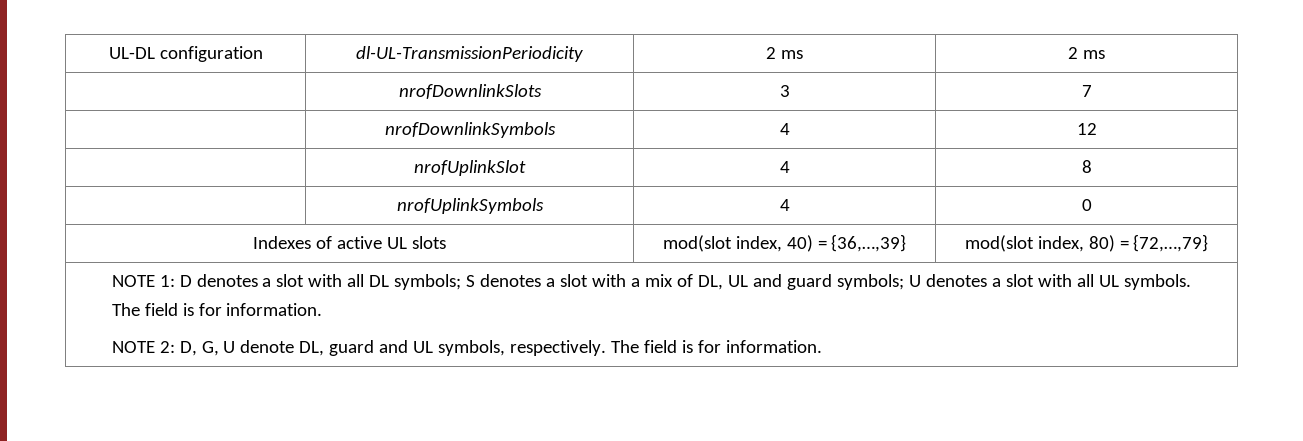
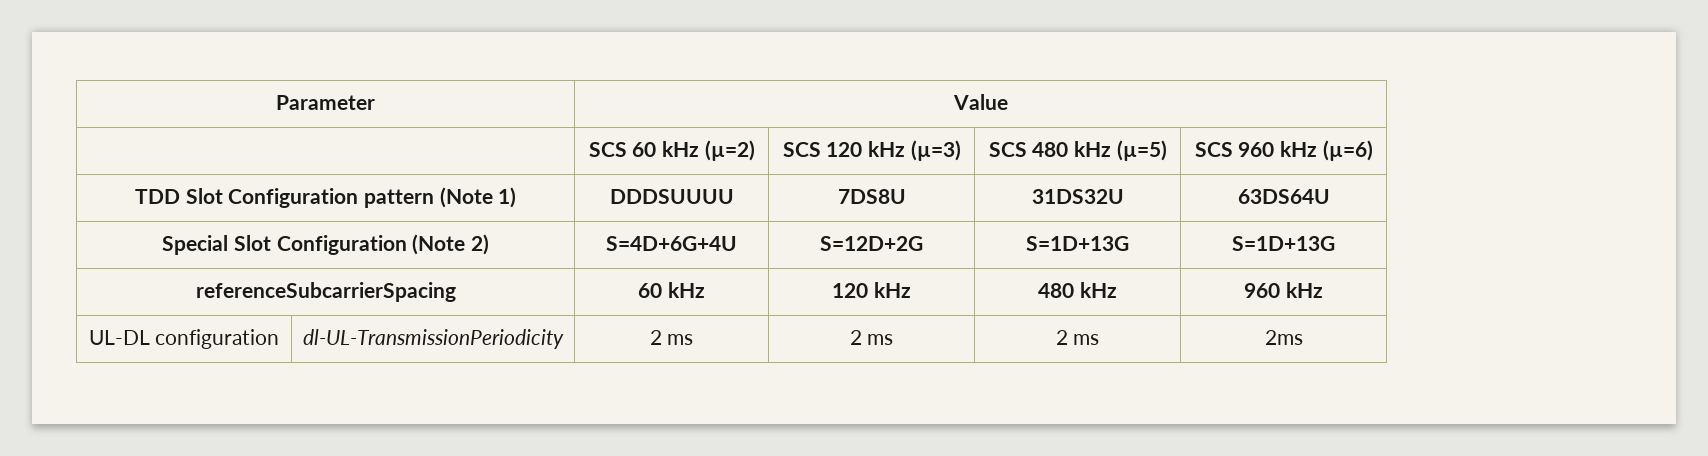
(108, 53) none -> [276,95,375,110] [952,94,1008,110] [588,140,755,161] [782,140,961,161] [988,140,1167,161] [1194,140,1373,161] [134,187,517,208] [609,189,734,204] [837,189,906,204] [1031,189,1124,204] [1237,189,1330,204] [162,234,489,255] [606,236,737,251] [820,236,923,251] [1026,236,1129,251] [1232,236,1335,251] [195,282,456,302] [638,282,705,298] [832,282,911,298] [1038,282,1117,298] [1244,282,1323,298] Parameter | Value // | SCS 60 kHz (µ=2) | SCS 120 kHz (µ=3) | SCS 480 kHz (µ=5) | SCS 960 kHz (µ=6) // TDD Slot Configuration pattern (Note 1) | DDDSUUUU | 7DS8U | 31DS32U | 63DS64U // Special Slot Configuration (Note 2) | S=4D+6G+4U | S=12D+2G | S=1D+13G | S=1D+13G // referenceSubcarrierSpacing | 60 kHz | 120 kHz | 480 kHz | 960 kHz //
[398,84,542,99] [779,85,790,97] [1081,85,1092,97] [384,122,556,138] [779,123,790,135] [1076,123,1097,135] [414,160,526,176] [779,161,790,173] [1081,160,1092,173] [396,198,544,214] [779,199,790,211] [1081,199,1092,211] [253,236,446,249] [662,234,907,252] [964,234,1209,252] [111,274,1192,290] [111,303,323,316] [111,340,823,356] // | nrofDownlinkSlots | 3 | 7 // | nrofDownlinkSymbols | 4 | 12 // | nrofUplinkSlot | 4 | 8 // | nrofUplinkSymbols | 4 | 0 // Indexes of active UL slots | mod(slot index, 40) = {36,…,39} | mod(slot index, 80) = {72,…,79} // NOTE 1: D denotes a slot with all DL symbols; S denotes a slot with a mix of DL, UL and guard symbols; U denotes a slot with all UL symbols. The field is for information. // NOTE 2: D, G, U denote DL, guard and UL symbols, respectively. The field is for information. -> [1055,330,1100,345] [1264,330,1303,345] | 2 ms | 2ms

